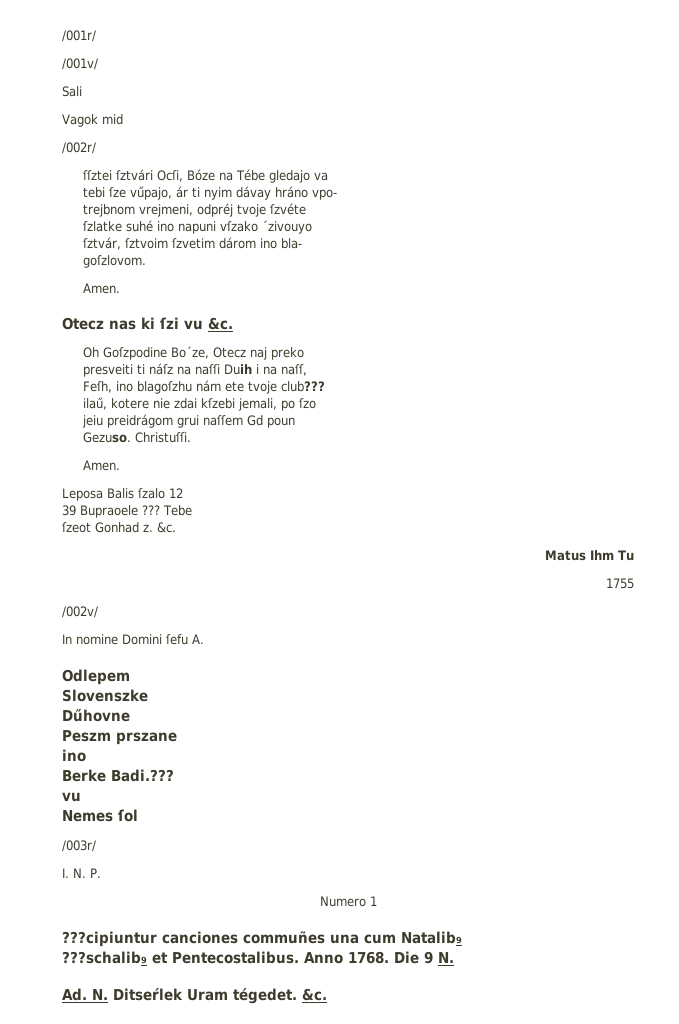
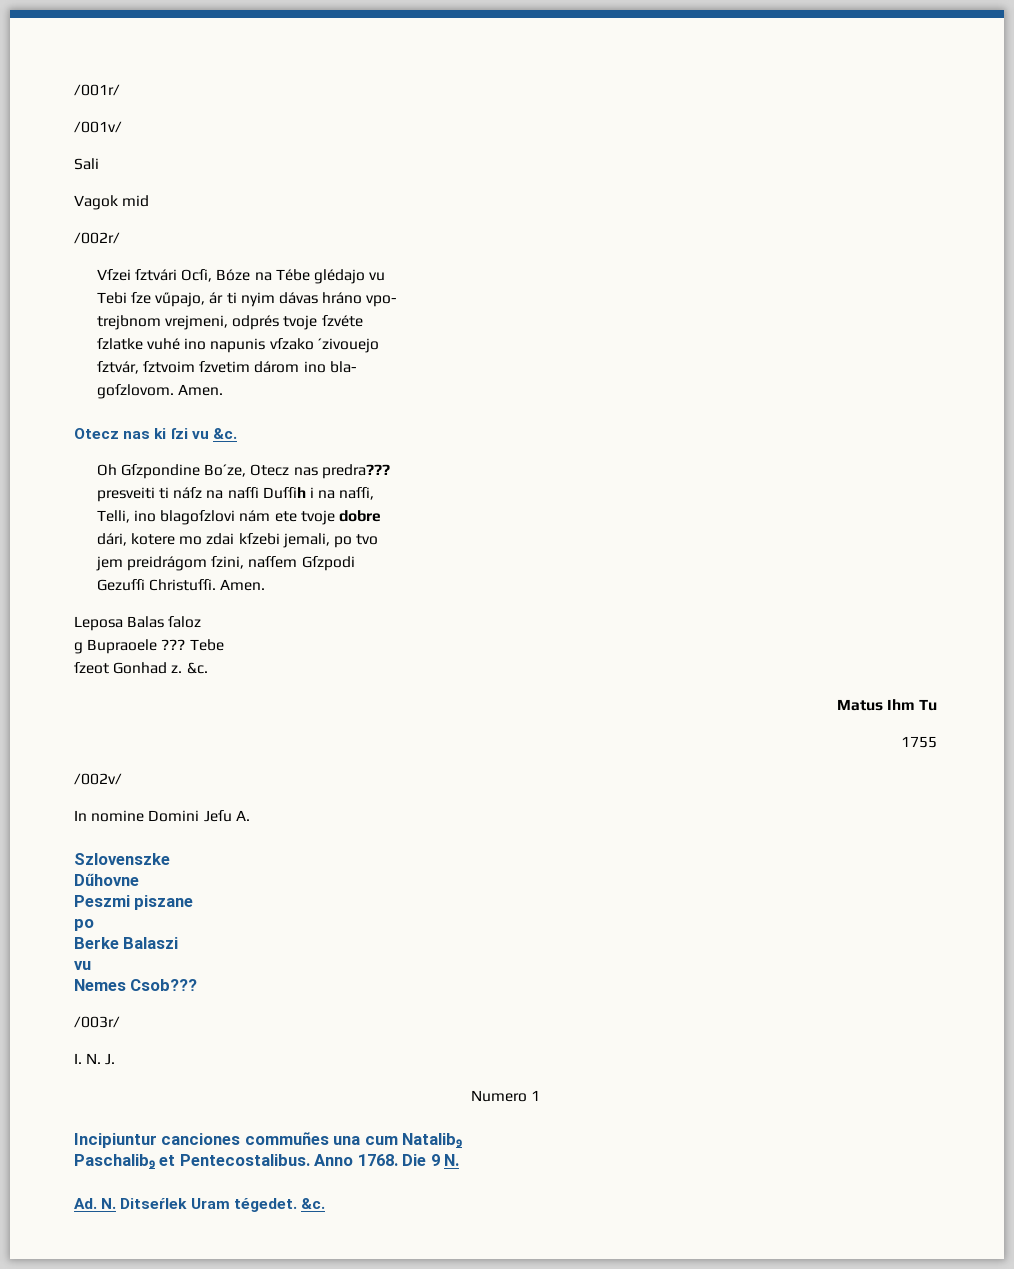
[83,170,113,181] ſſztei -> [96,269,131,281] Vſzei
[269,170,329,183] [83,187,106,198] gledajo va // tebi -> [313,269,386,284] [96,292,127,304] glédajo vu // Tebi
[236,186,272,200] dávay -> [278,292,318,304] dávas
[197,203,234,217] odpréj -> [232,315,280,330] odprés
[126,220,313,234] suhé ino napuni vſzako ´zivouyo -> [147,338,379,353] vuhé ino napunis vſzako ´zivouejo
(147, 261) // -> (174, 391) none
[103,347,168,360] Goſzpodine -> [121,464,201,479] Gſzpondine
[250,347,305,360] naj preko -> [293,464,390,479] nas predra???
[224,364,253,375] Duih -> [262,487,306,499] Duſſih
[281,364,308,376] [83,380,326,394] [83,397,317,411] [82,414,296,428] [83,432,132,443] naſſ, // Feſh, ino blagoſzhu nám ete tvoje club??? // ilaű, kotere nie zdai kſzebi jemali, po ſzo // jeiu preidrágom grui naſſem Gd poun // Gezuso. -> [339,487,375,500] [96,510,381,525] [96,533,379,548] [95,556,355,571] [96,579,145,591] naſſi, // Telli, ino blagoſzlovi nám ete tvoje dobre // dári, kotere mo zdai kſzebi jemali, po tvo // jem preidrágom ſzini, naſſem Gſzpodi // Gezuſſi
(192, 437) // -> (217, 585) none
[107,488,183,499] [62,505,76,516] Balis ſzalo 12 // 39 -> [127,616,202,628] [74,642,83,654] Balas ſaloz // g
[166,634,188,645] ſefu -> [203,810,232,822] Jeſu
[62,669,130,685] [62,689,148,702] Odlepem // Slovenszke -> [74,853,170,865] Szlovenszke
[62,730,177,745] [62,749,86,762] Peszm prszane // ino -> [74,895,194,910] [74,919,94,931] Peszmi piszane // po
[111,769,174,782] Badi.??? -> [123,937,179,949] Balaszi
[118,809,138,822] ſol -> [130,979,198,991] Csob???
[90,868,101,878] P. -> [105,1053,116,1065] J.
[62,931,157,947] ???cipiuntur -> [74,1133,157,1148] Incipiuntur
[62,951,147,964] ???schalib₉ -> [74,1154,155,1168] Paschalib₉

